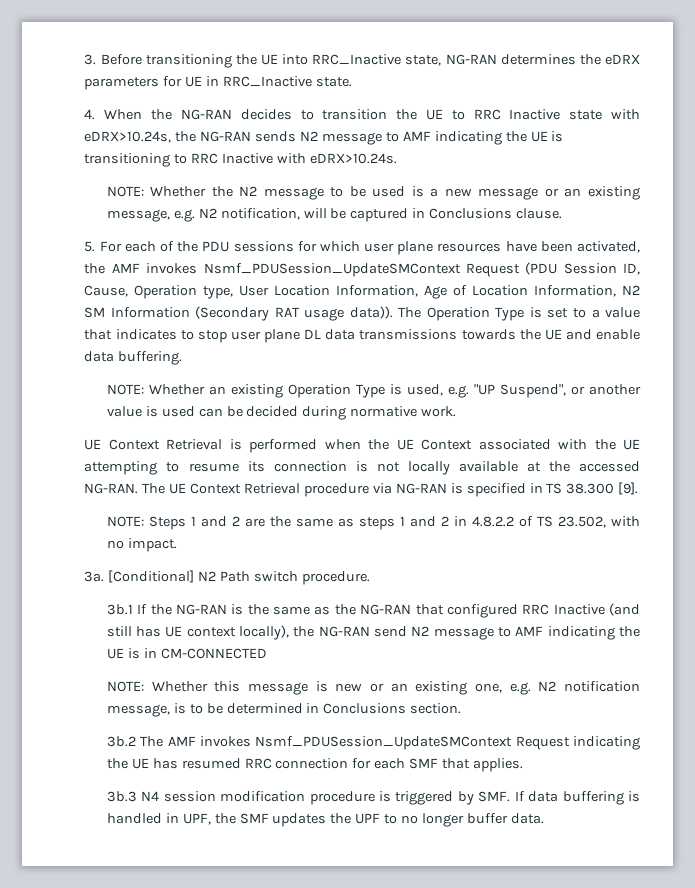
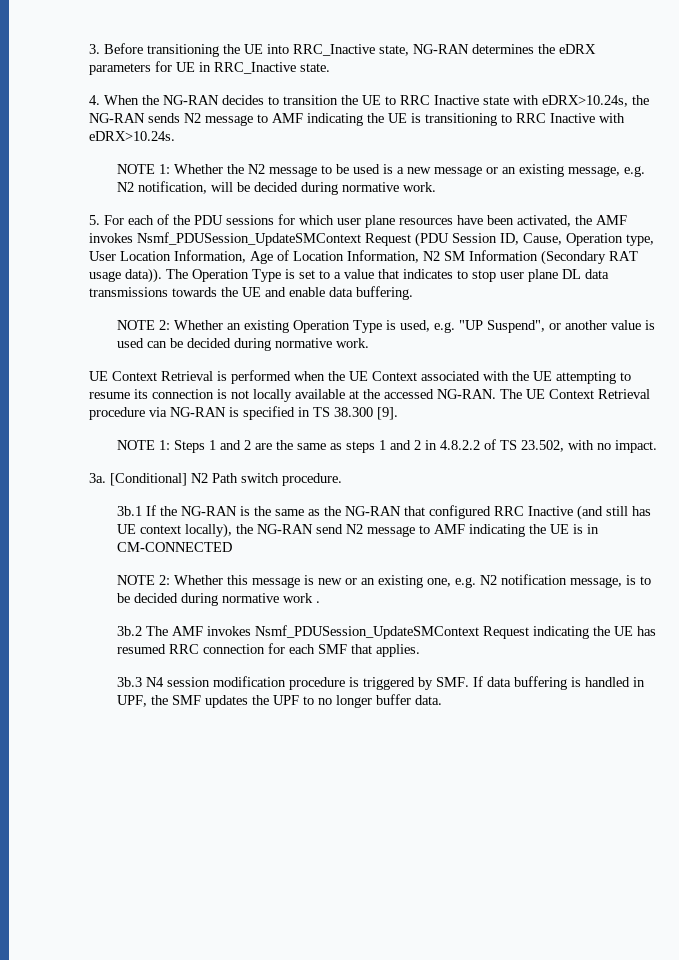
[106,186,144,197] NOTE: -> [116,164,170,174] NOTE 1:
[350,208,563,222] captured in Conclusions clause. -> [253,182,436,195] decided during normative work.
[106,384,144,395] NOTE: -> [116,320,170,330] NOTE 2:
[106,516,144,527] NOTE: -> [116,440,170,450] NOTE 1:
[106,681,144,692] NOTE: -> [116,575,170,585] NOTE 2:
[226,703,462,714] determined in Conclusions section. -> [133,593,320,606] decided during normative work .

